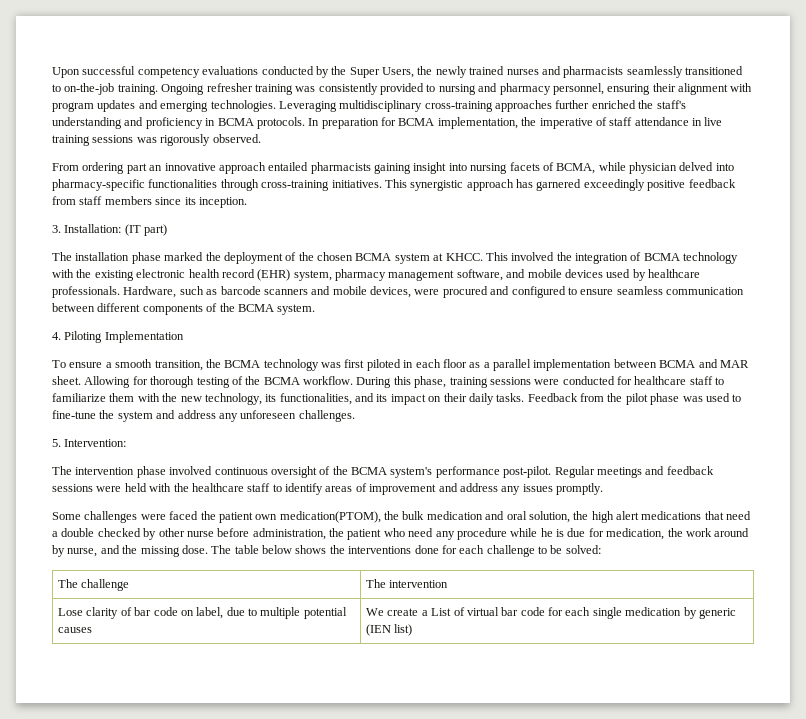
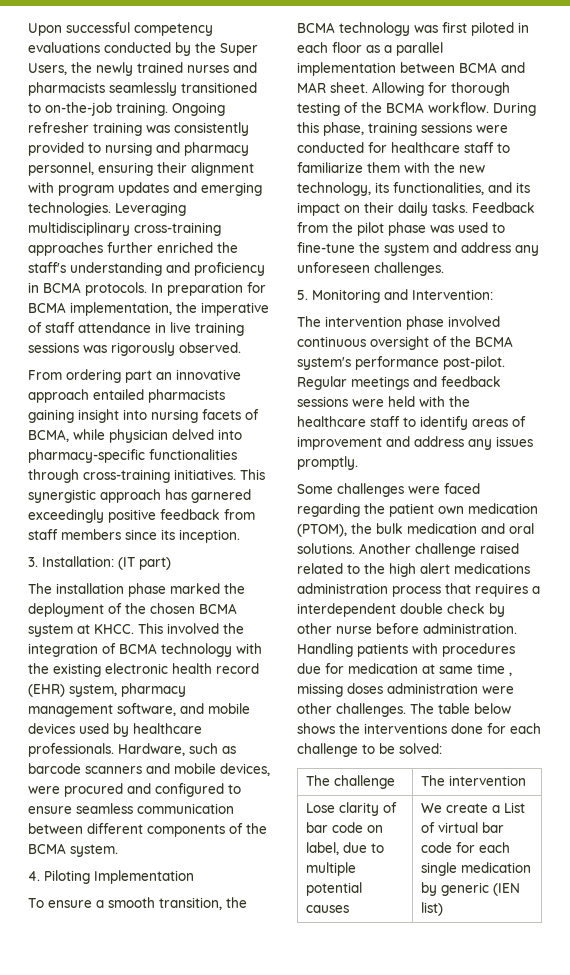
(61, 443) none -> [312,289,408,303] Monitoring and
(199, 515) none -> [297,503,360,517] regarding
[279,511,381,523] medication(PTOM), -> [468,503,538,514] [297,524,347,537] medication (PTOM),
[528,511,752,523] [52,528,750,540] [52,545,208,557] solution, the high alert medications that need a double checked by other nurse before administration, the patient who need any procedure while he is due for medication, the work around by nurse, and the missing dose. -> [297,543,519,557] [297,563,530,577] [297,583,540,597] [297,603,505,617] [297,623,517,634] [297,643,515,657] [297,663,512,676] [297,683,514,697] [297,703,406,717] solutions. Another challenge raised related to the high alert medications administration process that requires a interdependent double check by other nurse before administration. Handling patients with procedures due for medication at same time , missing doses administration were other challenges.

